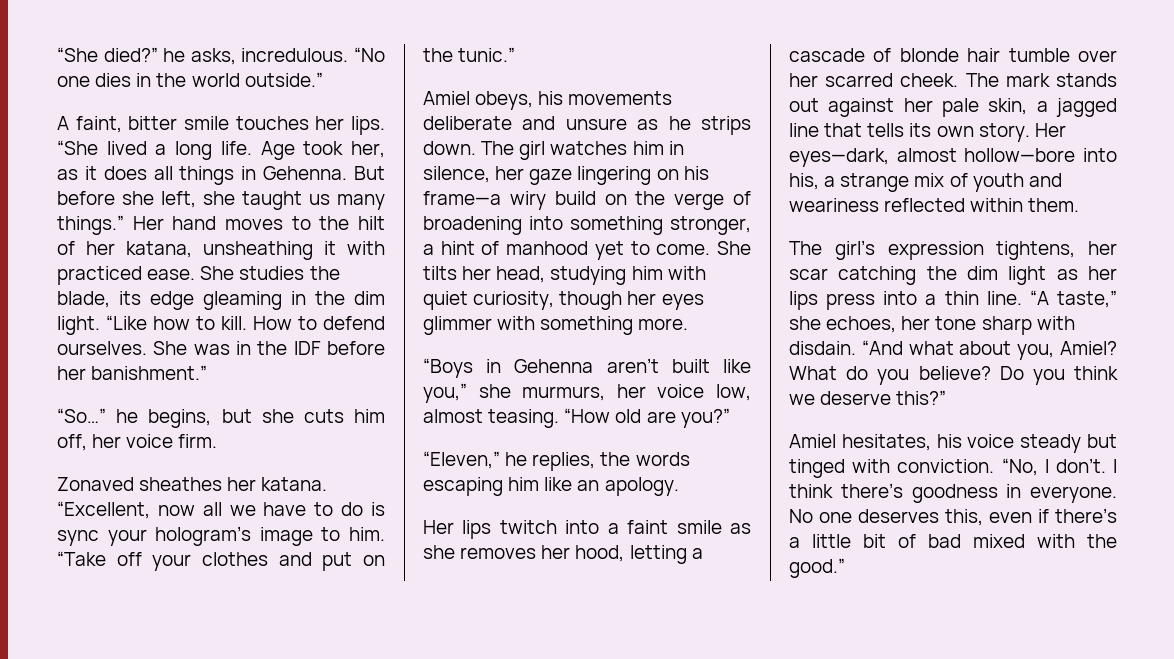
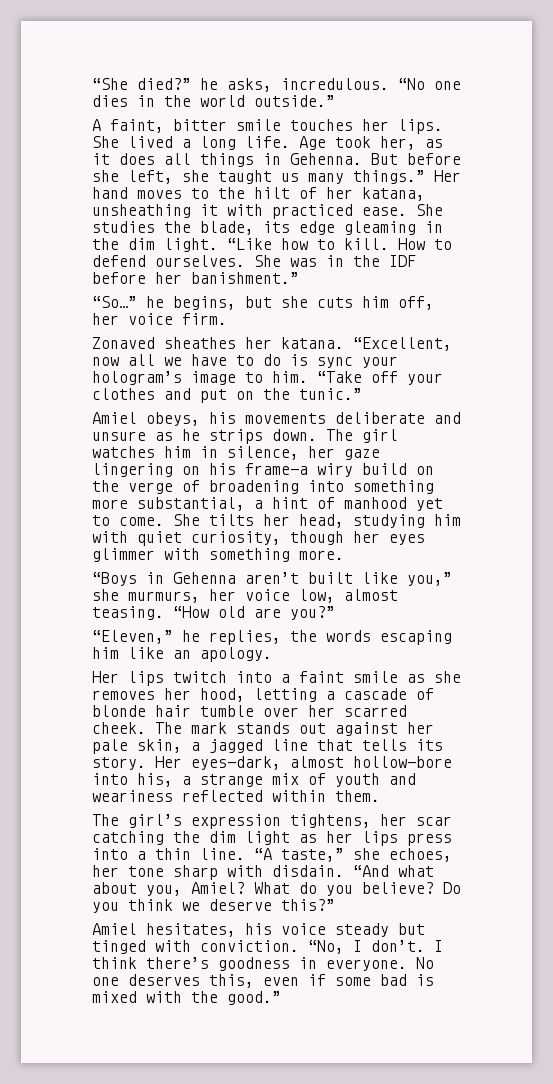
[57,140,98,155] “She -> [92,136,119,148] She
[670,216,751,235] stronger, -> [92,497,245,511] more substantial,
[936,126,974,137] own -> (443, 745) none
[1055,508,1117,523] [789,534,961,548] there’s a little bit of bad -> [335,974,434,986] some bad is

